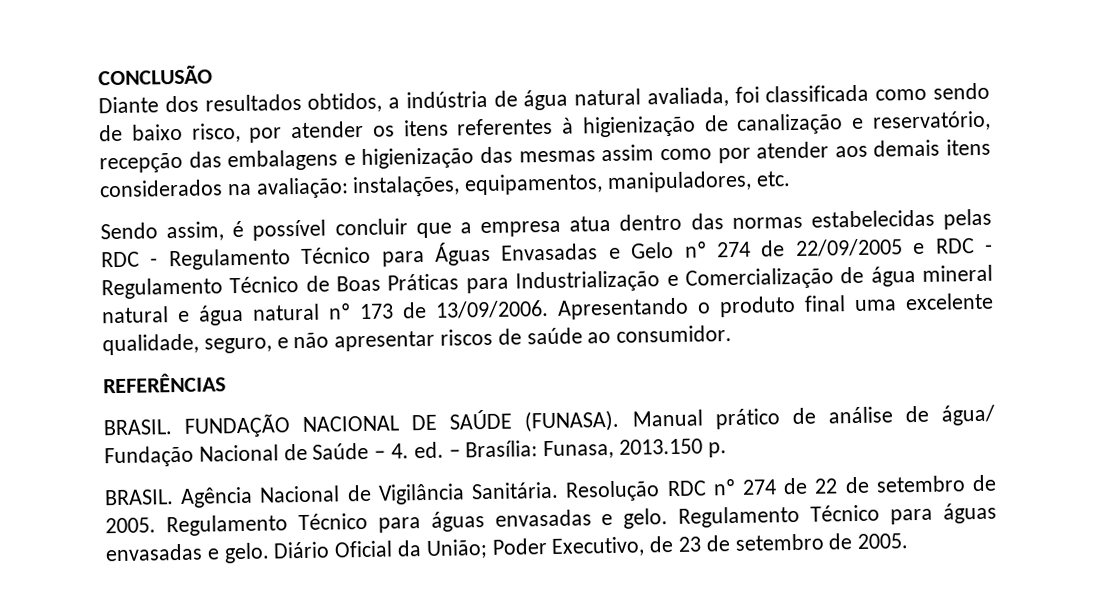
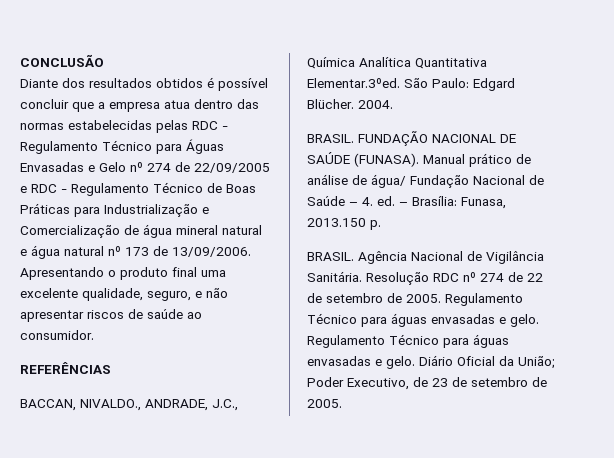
[307,82,990,113] [99,110,991,143] [99,138,992,174] [99,170,791,199] [100,221,225,242] obtidos, a indústria de água natural avaliada, foi classificada como sendo de baixo risco, por atender os itens referentes à higienização de canalização e reservatório, recepção das embalagens e higienização das mesmas assim como por atender aos demais itens considerados na avaliação: instalações, equipamentos, manipuladores, etc. // Sendo assim, -> [156,78,203,88] obtidos
(226, 383) none -> [20,399,238,411] [307,57,487,69] [307,78,515,91] [307,99,393,109] // BACCAN, NIVALDO., ANDRADE, J.C., Química Analítica Quantitativa Elementar.3ºed. São Paulo: Edgard Blücher. 2004.

